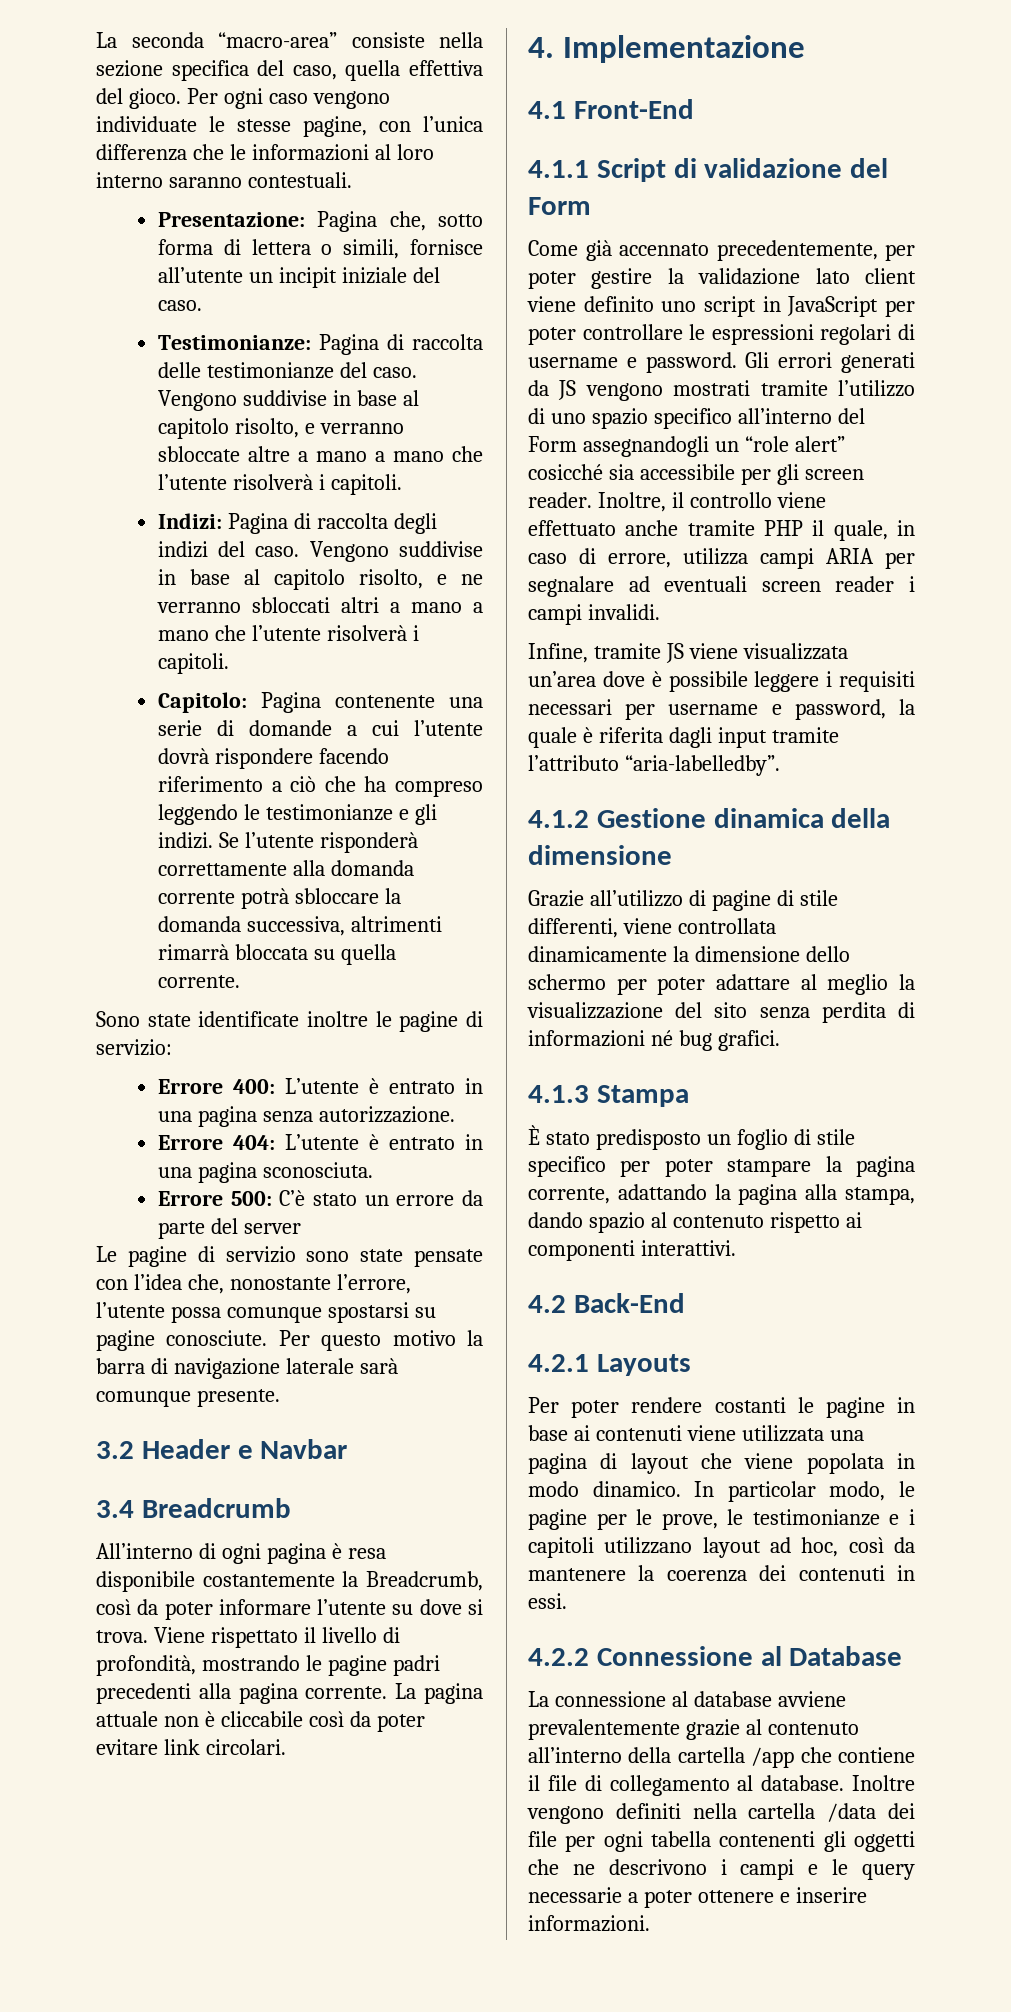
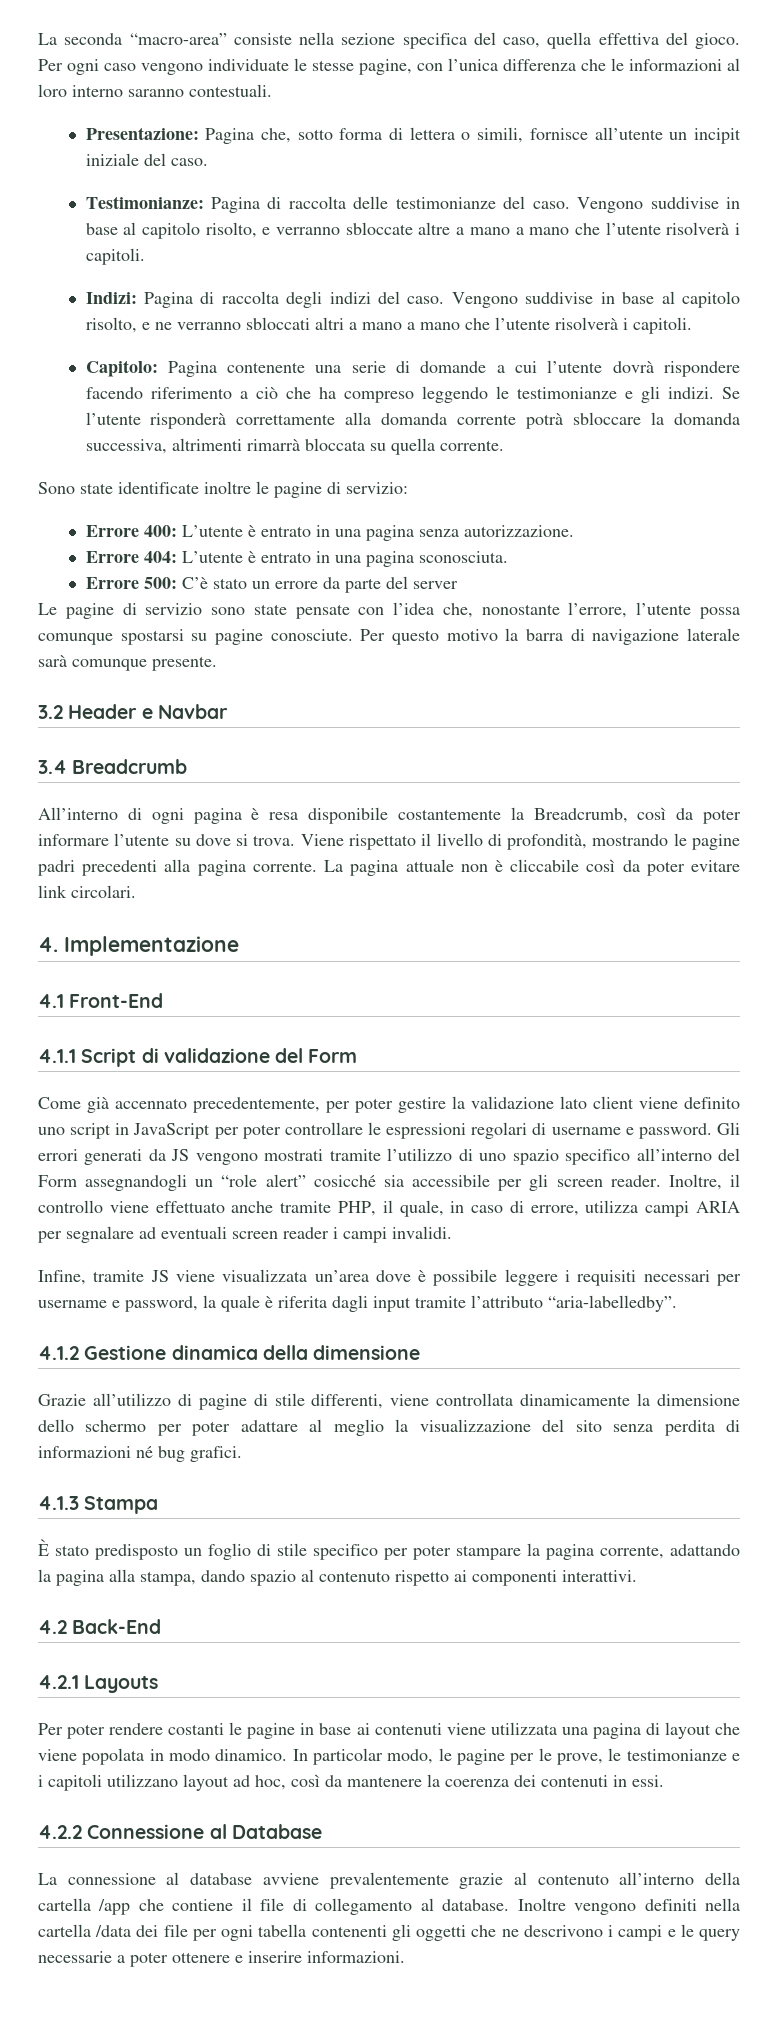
[764,520,803,536] PHP -> [337,1201,376,1216] PHP,

